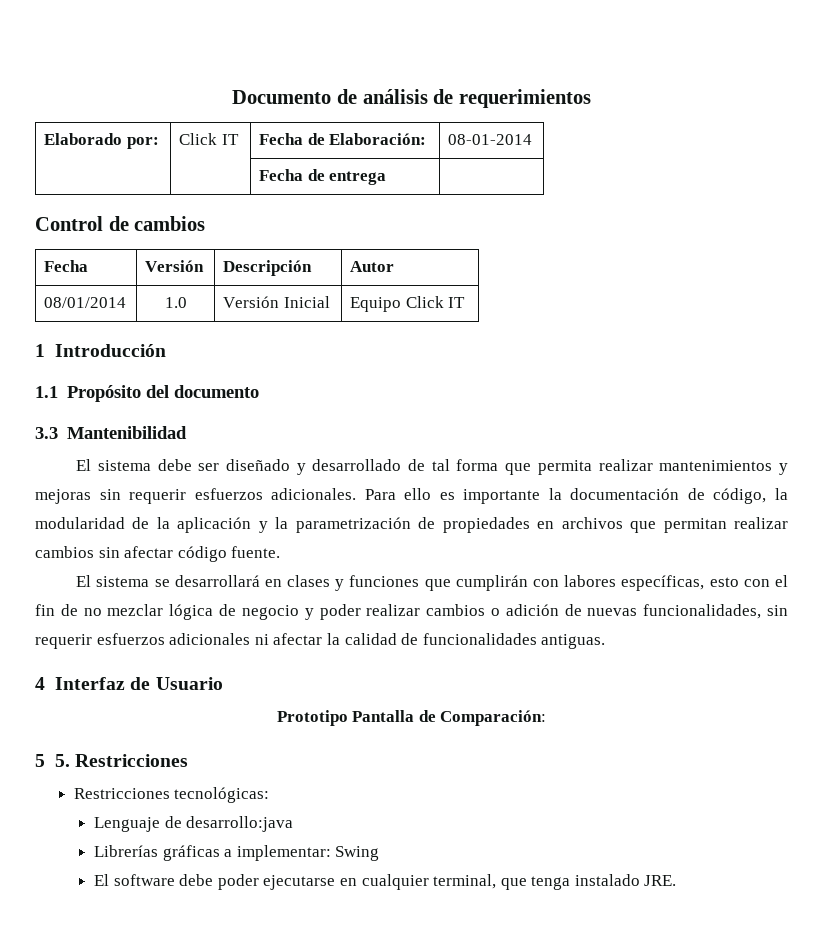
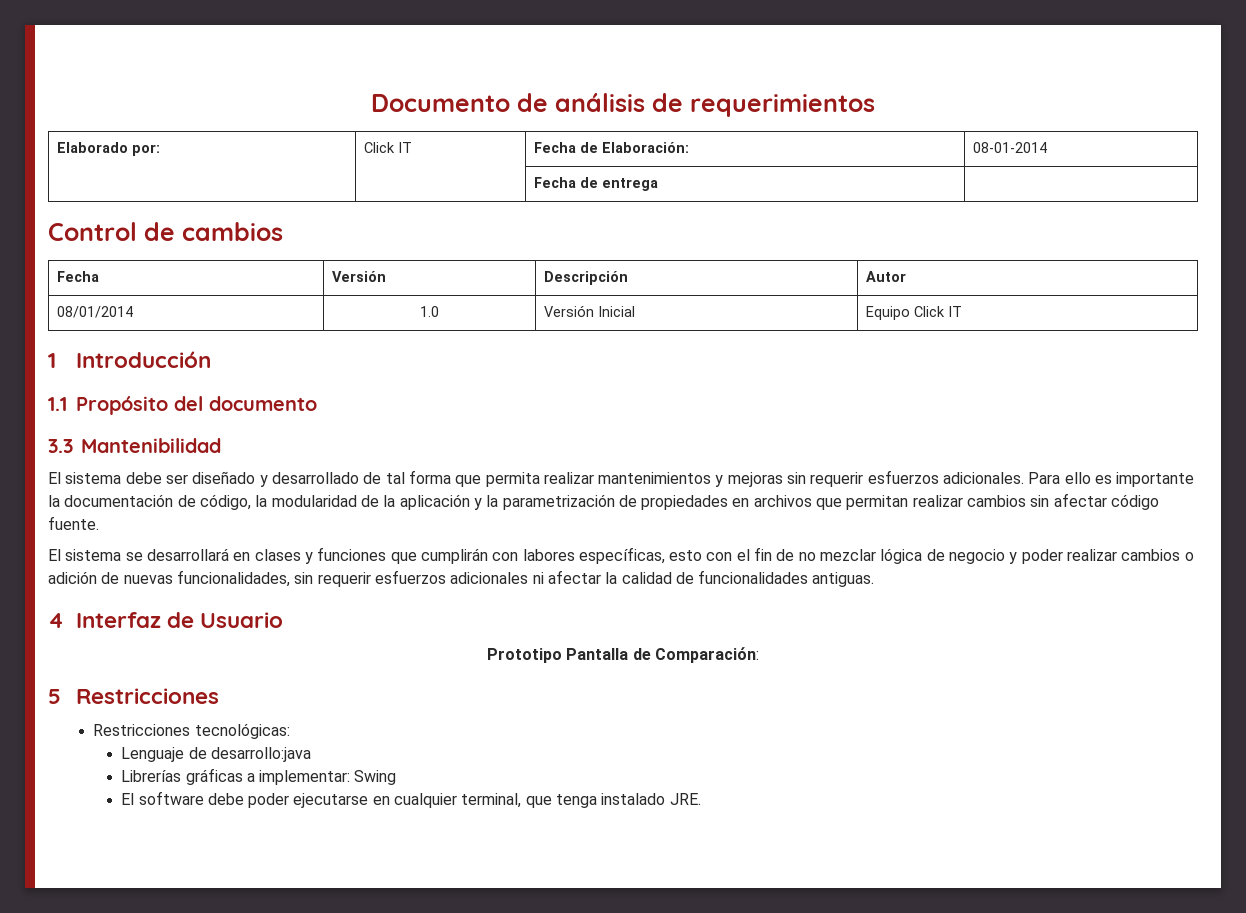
[55,754,71,767] 5. -> (61, 696) none

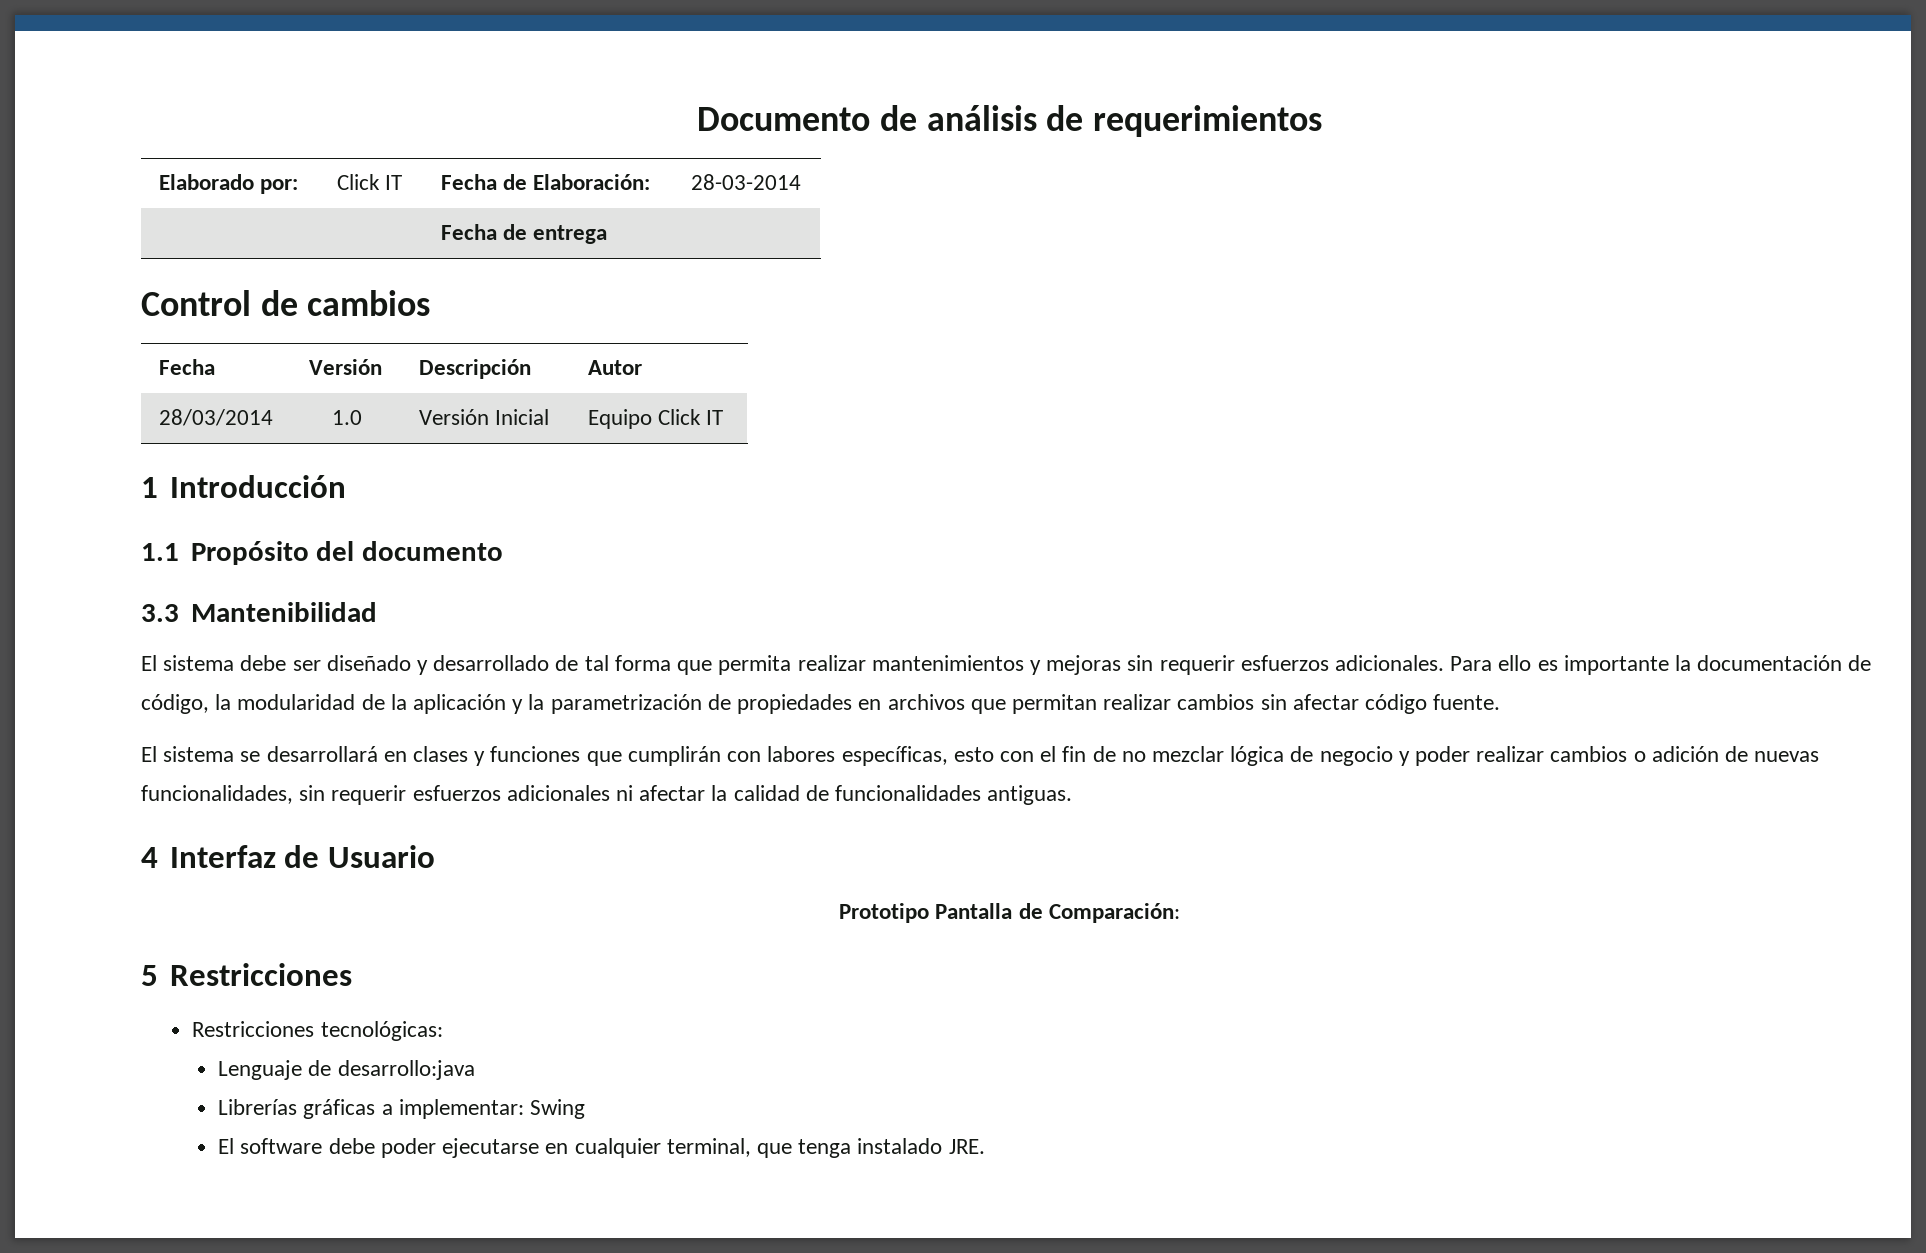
[973,142,1048,153] 08-01-2014 -> [690,174,801,190] 28-03-2014
[57,306,134,318] 08/01/2014 -> [158,409,273,426] 28/03/2014

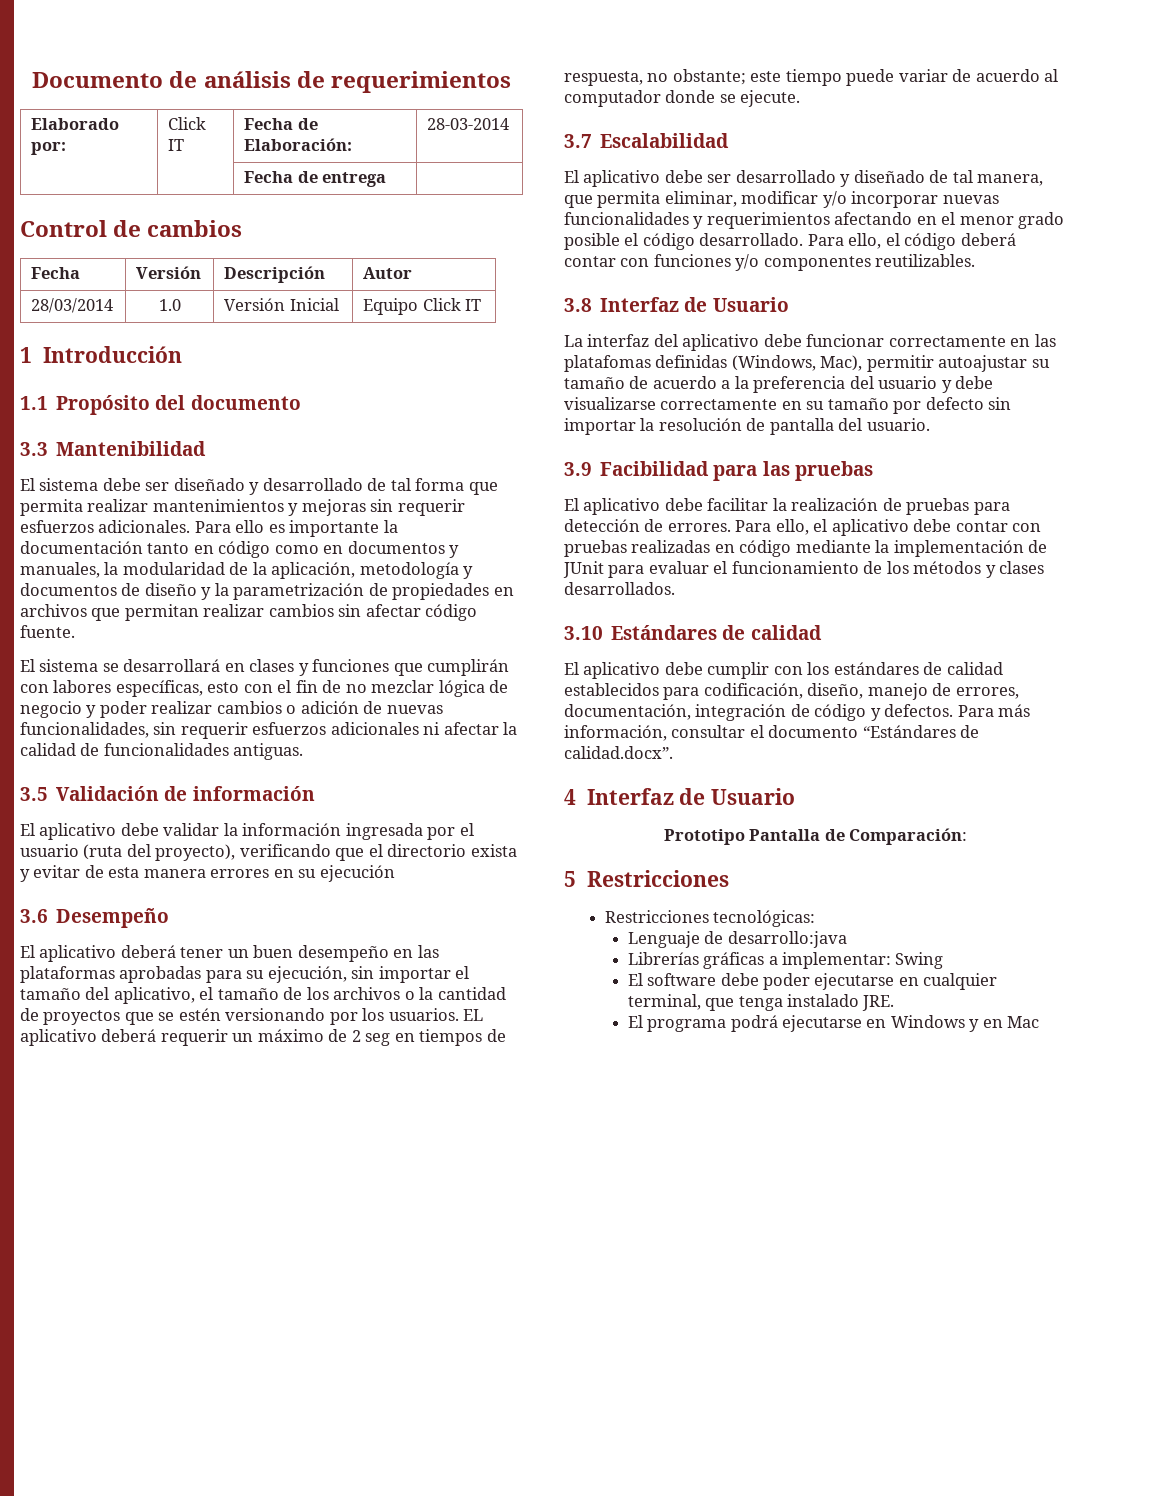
[1848,655,1872,671] [141,694,507,714] de código, la modularidad de la aplicación -> [147,541,460,558] [20,562,474,579] [20,583,197,596] tanto en código como en documentos y manuales, la modularidad de la aplicación, metodología y documentos de diseño
(1073, 795) none -> [20,786,315,801] [20,823,474,840] [20,844,517,861] [20,865,395,882] [20,908,170,928] [20,945,439,962] [20,966,470,983] [20,987,506,1004] [20,1008,484,1025] [20,1029,506,1046] [564,69,1059,86] [564,90,801,107] [564,133,730,148] [564,170,1044,187] [564,191,999,208] [564,212,1065,229] [564,233,1016,250] [564,254,976,271] [564,297,789,312] [564,334,1056,351] [564,355,1050,372] [564,376,994,393] [564,397,1012,414] [564,418,930,435] [564,461,873,481] [564,498,1010,515] [564,519,1042,536] [564,540,1048,557] [563,561,1045,578] [564,582,675,595] [564,625,822,640] [564,662,1003,679] [564,683,1019,700] [564,704,1031,721] [564,725,980,741] [564,746,673,759] // 3.5 Validación de información // El aplicativo debe validar la información ingresada por el usuario (ruta del proyecto), verificando que el directorio exista y evitar de esta manera errores en su ejecución // 3.6 Desempeño // El aplicativo deberá tener un buen desempeño en las plataformas aprobadas para su ejecución, sin importar el tamaño del aplicativo, el tamaño de los archivos o la cantidad de proyectos que se estén versionando por los usuarios. EL aplicativo deberá requerir un máximo de 2 seg en tiempos de respuesta, no obstante; este tiempo puede variar de acuerdo al computador donde se ejecute. // 3.7 Escalabilidad // El aplicativo debe ser desarrollado y diseñado de tal manera, que permita eliminar, modificar y/o incorporar nuevas funcionalidades y requerimientos afectando en el menor grado posible el código desarrollado. Para ello, el código deberá contar con funciones y/o componentes reutilizables. // 3.8 Interfaz de Usuario // La interfaz del aplicativo debe funcionar correctamente en las platafomas definidas (Windows, Mac), permitir autoajustar su tamaño de acuerdo a la preferencia del usuario y debe visualizarse correctamente en su tamaño por defecto sin importar la resolución de pantalla del usuario. // 3.9 Facibilidad para las pruebas // El aplicativo debe facilitar la realización de pruebas para detección de errores. Para ello, el aplicativo debe contar con pruebas realizadas en código mediante la implementación de JUnit para evaluar el funcionamiento de los métodos y clases desarrollados. // 3.10 Estándares de calidad // El aplicativo debe cumplir con los estándares de calidad establecidos para codificación, diseño, manejo de errores, documentación, integración de código y defectos. Para más información, consultar el documento “Estándares de calidad.docx”.
(985, 1146) none -> [627,1015,1040,1032] // El programa podrá ejecutarse en Windows y en Mac

